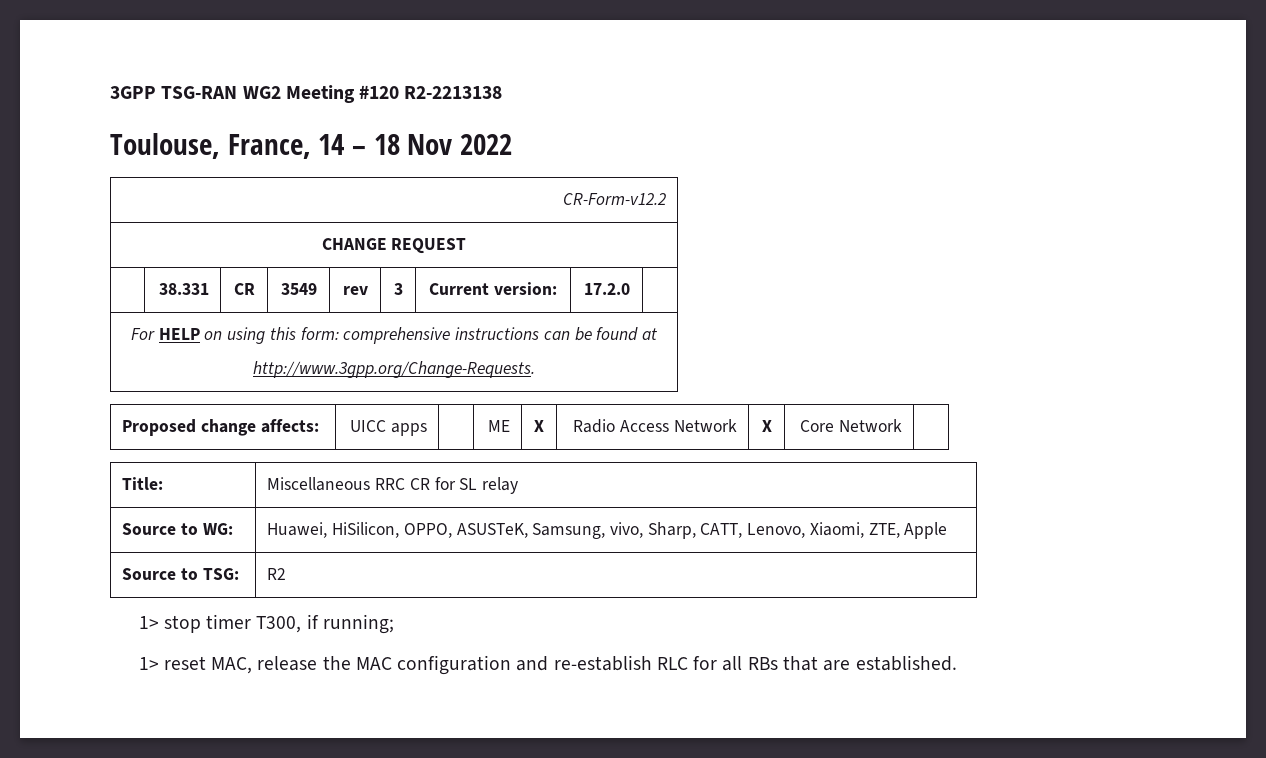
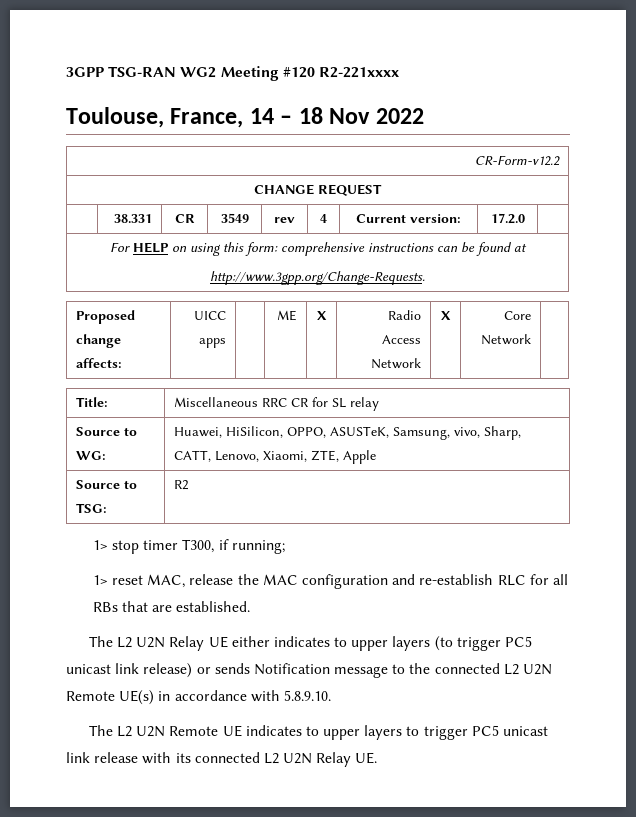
[404,86,503,99] R2-2213138 -> [318,67,399,78] R2-221xxxx
[393,283,403,295] 3 -> [320,214,327,223] 4
(957, 663) none -> [88,636,532,651] [66,663,553,678] [66,690,331,705] [88,725,548,740] [66,752,378,767] // The L2 U2N Relay UE either indicates to upper layers (to trigger PC5 unicast link release) or sends Notification message to the connected L2 U2N Remote UE(s) in accordance with 5.8.9.10. // The L2 U2N Remote UE indicates to upper layers to trigger PC5 unicast link release with its connected L2 U2N Relay UE.

